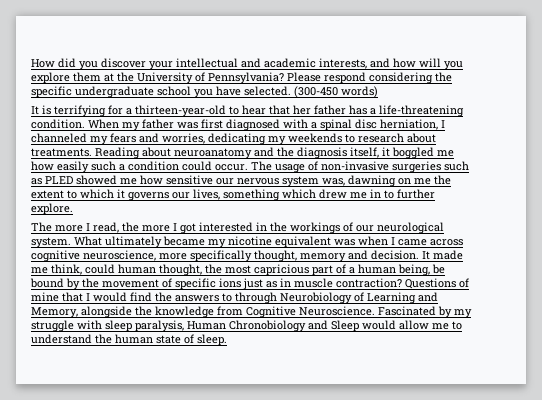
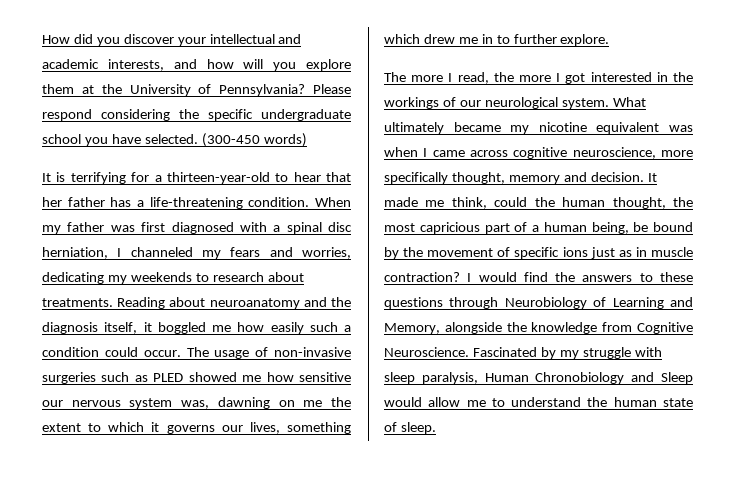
(115, 269) none -> [534,197,555,207] the
[405,278,469,289] [31,292,83,302] Questions of mine that -> (460, 277) none
(232, 297) none -> [660,272,693,282] [384,297,443,309] these questions

